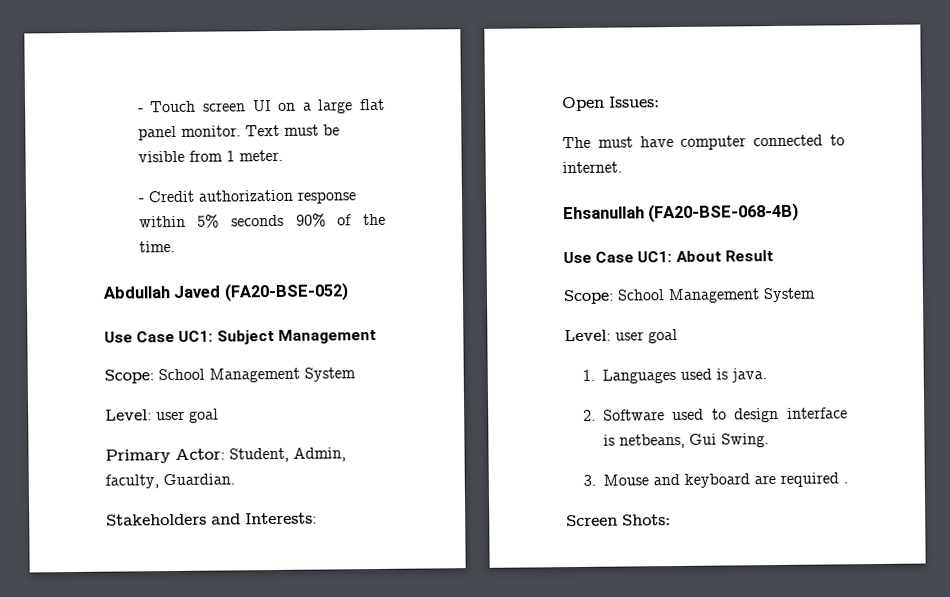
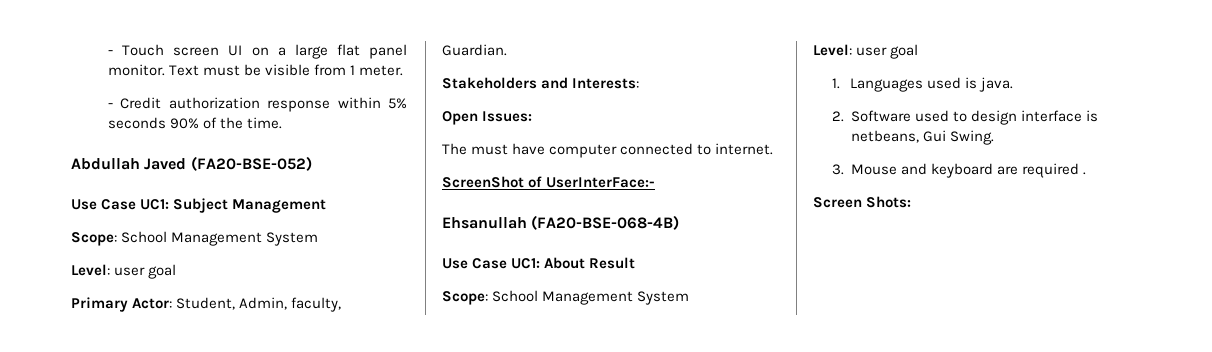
(622, 167) none -> [442,176,656,188] // ScreenShot of UserInterFace:-

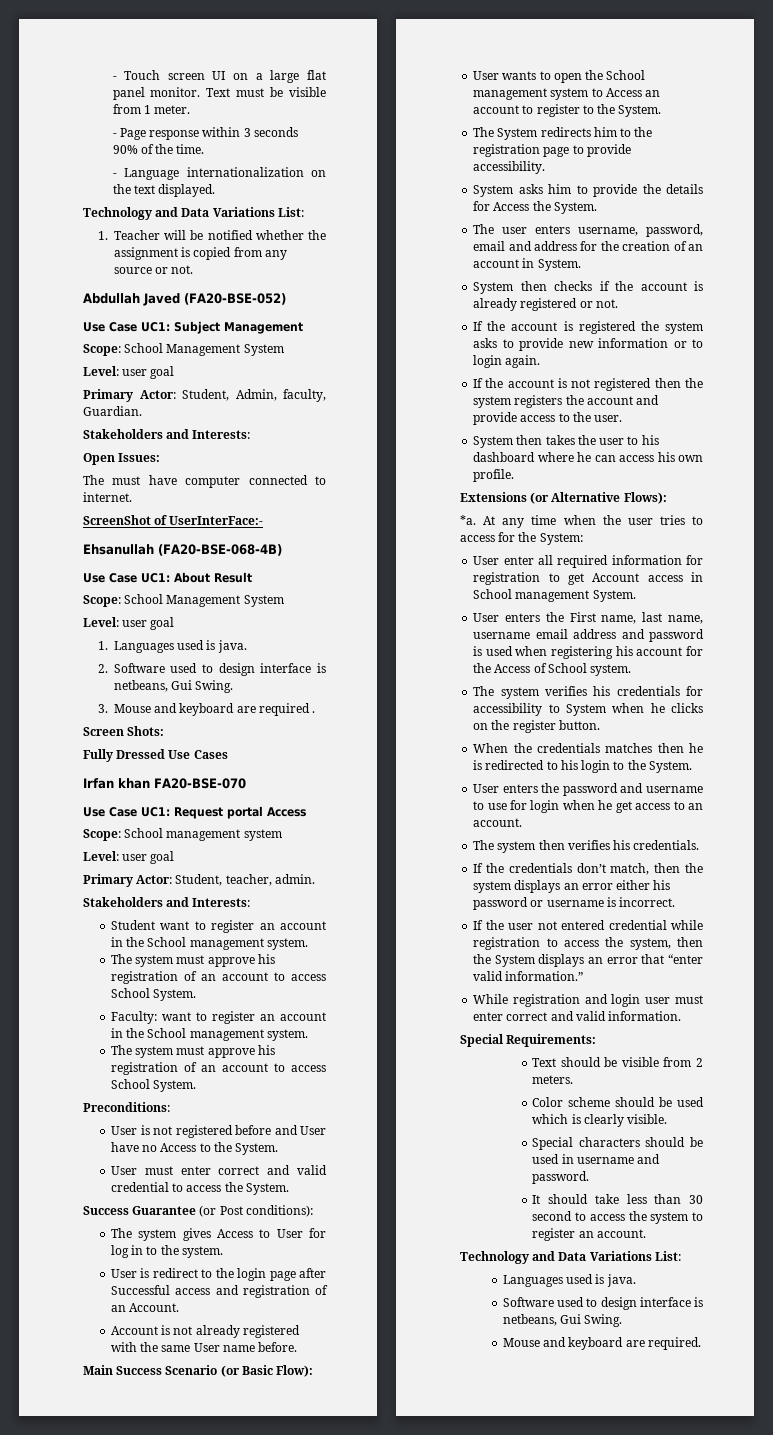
[120,97,260,109] Credit authorization -> [119,128,146,140] Page
[388,98,407,109] 5% -> [243,128,251,137] 3
(283, 123) none -> [112,167,326,180] [112,184,216,197] [83,207,304,220] [97,230,326,240] [113,247,287,260] [113,265,194,274] // - Language internationalization on the text displayed. // Technology and Data Variations List: // 1. Teacher will be notified whether the assignment is copied from any source or not.
(912, 202) none -> [83,749,228,762] [83,778,246,789] [83,806,306,819] [83,828,282,841] [83,851,175,864] [83,874,315,887] [83,897,251,907] [110,920,326,933] [110,937,308,950] [110,954,275,967] [110,971,326,984] [110,988,197,1001] [110,1011,326,1024] [110,1028,308,1041] [110,1045,275,1058] [110,1062,326,1075] [110,1079,197,1092] [83,1102,170,1112] [110,1125,326,1138] [110,1142,279,1155] [110,1165,327,1175] [110,1182,289,1195] [83,1205,313,1217] [110,1228,326,1241] [110,1245,223,1258] [110,1268,326,1281] [110,1285,328,1298] [110,1303,180,1312] [110,1325,300,1338] [110,1342,298,1352] [83,1365,314,1377] [473,70,646,83] [473,88,661,100] [473,104,662,117] [473,127,653,140] [473,144,631,157] [473,161,546,174] [473,184,703,197] [473,201,597,214] [473,224,703,237] [473,241,703,251] [473,258,581,271] [473,281,703,294] [473,298,618,311] [473,321,703,334] [473,338,703,351] [473,355,541,368] [473,378,703,391] [473,395,660,408] [473,412,623,425] [473,435,659,448] [473,452,703,462] [473,469,515,482] [460,492,667,504] [460,515,703,528] [460,532,583,545] [473,555,703,568] [473,572,703,585] [473,589,636,602] [473,612,703,624] [473,629,704,642] [473,646,703,659] [473,663,632,676] [473,686,703,699] [473,703,703,716] [473,720,600,733] [473,743,703,753] [473,760,692,773] [473,783,703,796] [473,800,703,813] [473,818,523,827] [473,840,700,853] [473,863,703,875] [473,880,671,893] [473,897,676,910] [473,920,703,930] [473,937,703,950] [473,954,703,967] [473,971,584,981] [473,994,703,1007] [473,1011,682,1021] [460,1034,597,1047] [532,1057,703,1067] [532,1075,574,1084] [532,1097,704,1107] [532,1114,668,1127] [532,1137,703,1150] [532,1154,661,1164] [532,1171,590,1184] [532,1194,703,1204] [532,1211,703,1224] [532,1228,646,1241] [460,1251,681,1264] [502,1274,636,1287] [502,1297,703,1310] [502,1314,623,1327] [502,1337,701,1350] // Fully Dressed Use Cases // Irfan khan FA20-BSE-070 // Use Case UC1: Request portal Access // Scope: School management system // Level: user goal // Primary Actor: Student, teacher, admin. // Stakeholders and Interests: // Student want to register an account in the School management system. // The system must approve his registration of an account to access School System. // Faculty: want to register an account in the School management system. // The system must approve his registration of an account to access School System. // Preconditions: // User is not registered before and User have no Access to the System. // User must enter correct and valid credential to access the System. // Success Guarantee (or Post conditions): // The system gives Access to User for log in to the system. // User is redirect to the login page after Successful access and registration of an Account. // Account is not already registered with the same User name before. // Main Success Scenario (or Basic Flow): // User wants to open the School management system to Access an account to register to the System. // The System redirects him to the registration page to provide accessibility. // System asks him to provide the details for Access the System. // The user enters username, password, email and address for the creation of an account in System. // System then checks if the account is already registered or not. // If the account is registered the system asks to provide new information or to login again. // If the account is not registered then the system registers the account and provide access to the user. // System then takes the user to his dashboard where he can access his own profile. // Extensions (or Alternative Flows): // *a. At any time when the user tries to access for the System: // User enter all required information for registration to get Account access in School management System. // User enters the First name, last name, username email address and password is used when registering his account for the Access of School system. // The system verifies his credentials for accessibility to System when he clicks on the register button. // When the credentials matches then he is redirected to his login to the System. // User enters the password and username to use for login when he get access to an account. // The system then verifies his credentials. // If the credentials don’t match, then the system displays an error either his password or username is incorrect. // If the user not entered credential while registration to access the system, then the System displays an error that “enter valid information.” // While registration and login user must enter correct and valid information. // Special Requirements: // Text should be visible from 2 meters. // Color scheme should be used which is clearly visible. // Special characters should be used in username and password. // It should take less than 30 second to access the system to register an account. // Technology and Data Variations List: // Languages used is java. // Software used to design interface is netbeans, Gui Swing. // Mouse and keyboard are required.

